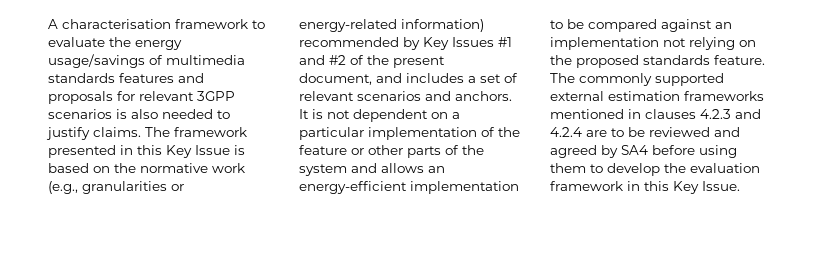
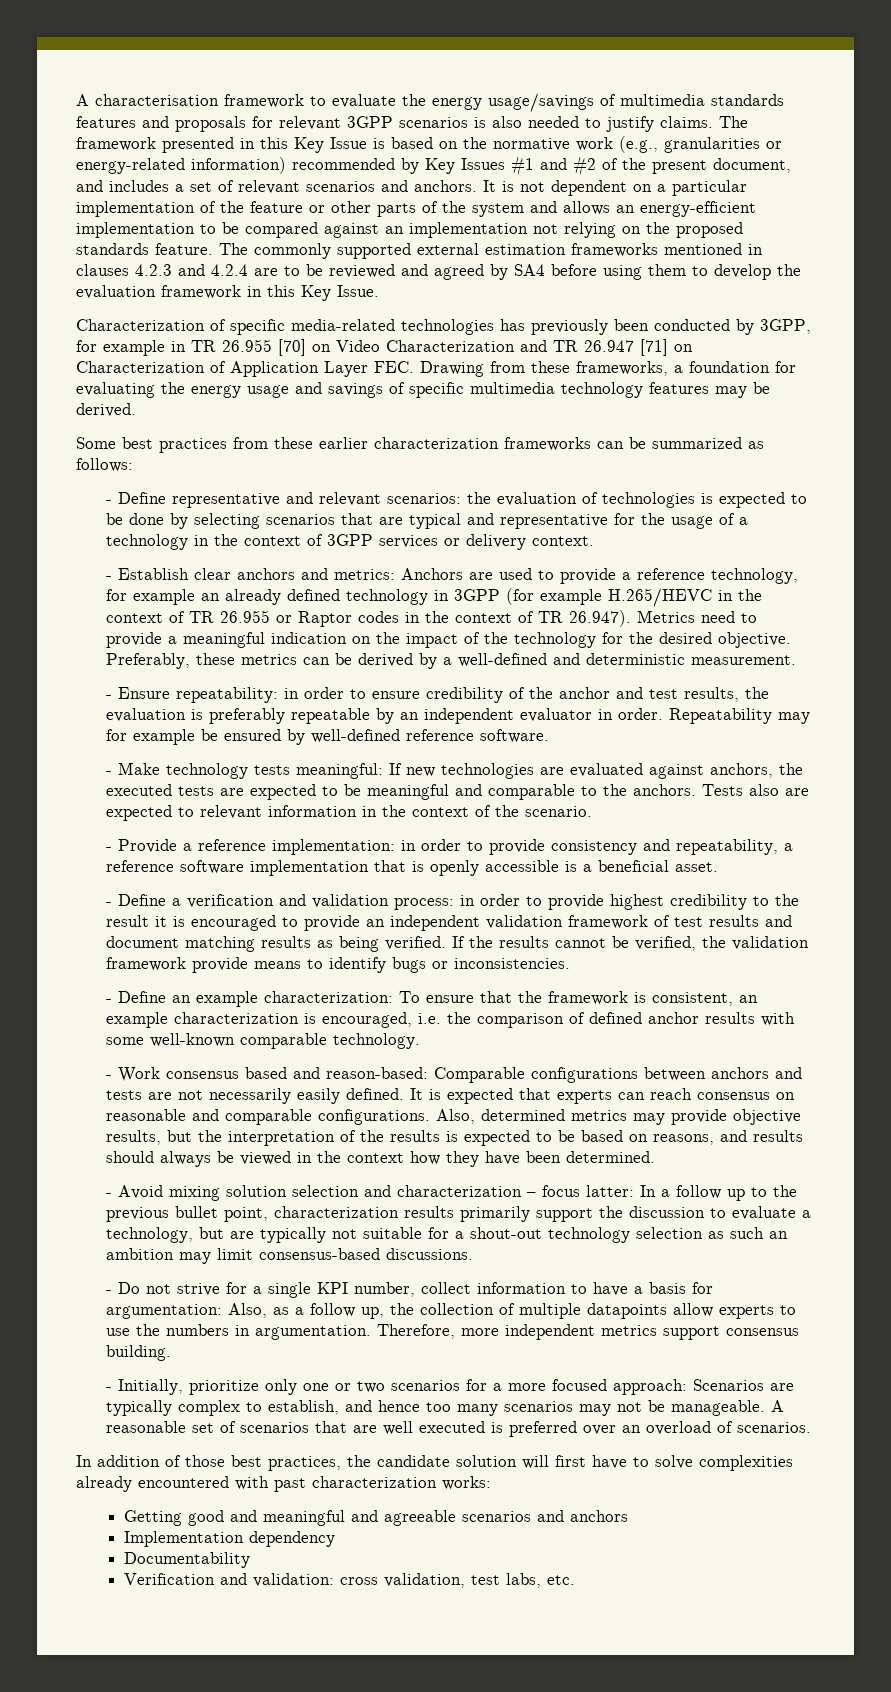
(740, 186) none -> [76,319,811,335] [76,339,693,356] [76,361,796,377] [76,382,770,398] [76,403,136,417] [76,437,764,453] [76,458,133,472] [105,492,807,508] [105,513,748,529] [105,534,594,550] [105,568,798,584] [105,588,762,607] [105,610,757,627] [105,632,791,648] [105,653,796,669] [105,687,769,703] [105,708,810,724] [105,729,549,745] [105,762,803,779] [105,784,809,800] [105,805,592,821] [105,839,793,855] [105,860,718,876] [105,894,799,910] [105,915,792,931] [105,936,809,952] [105,957,570,973] [105,991,758,1007] [105,1012,795,1028] [105,1033,420,1049] [105,1067,802,1083] [105,1088,795,1104] [105,1109,801,1125] [105,1130,803,1146] [105,1151,655,1167] [105,1185,797,1201] [105,1206,811,1222] [105,1227,788,1243] [105,1248,473,1264] [105,1282,713,1298] [105,1303,796,1319] [105,1324,799,1340] [105,1345,171,1361] [105,1379,794,1395] [105,1400,784,1416] [105,1421,811,1437] [76,1455,793,1471] [76,1476,491,1492] [124,1510,629,1526] [124,1531,336,1547] [124,1552,251,1568] [124,1573,576,1588] // Characterization of specific media-related technologies has previously been conducted by 3GPP, for example in TR 26.955 [70] on Video Characterization and TR 26.947 [71] on Characterization of Application Layer FEC. Drawing from these frameworks, a foundation for evaluating the energy usage and savings of specific multimedia technology features may be derived. // Some best practices from these earlier characterization frameworks can be summarized as follows: // - Define representative and relevant scenarios: the evaluation of technologies is expected to be done by selecting scenarios that are typical and representative for the usage of a technology in the context of 3GPP services or delivery context. // - Establish clear anchors and metrics: Anchors are used to provide a reference technology, for example an already defined technology in 3GPP (for example H.265/HEVC in the context of TR 26.955 or Raptor codes in the context of TR 26.947). Metrics need to provide a meaningful indication on the impact of the technology for the desired objective. Preferably, these metrics can be derived by a well-defined and deterministic measurement. // - Ensure repeatability: in order to ensure credibility of the anchor and test results, the evaluation is preferably repeatable by an independent evaluator in order. Repeatability may for example be ensured by well-defined reference software. // - Make technology tests meaningful: If new technologies are evaluated against anchors, the executed tests are expected to be meaningful and comparable to the anchors. Tests also are expected to relevant information in the context of the scenario. // - Provide a reference implementation: in order to provide consistency and repeatability, a reference software implementation that is openly accessible is a beneficial asset. // - Define a verification and validation process: in order to provide highest credibility to the result it is encouraged to provide an independent validation framework of test results and document matching results as being verified. If the results cannot be verified, the validation framework provide means to identify bugs or inconsistencies. // - Define an example characterization: To ensure that the framework is consistent, an example characterization is encouraged, i.e. the comparison of defined anchor results with some well-known comparable technology. // - Work consensus based and reason-based: Comparable configurations between anchors and tests are not necessarily easily defined. It is expected that experts can reach consensus on reasonable and comparable configurations. Also, determined metrics may provide objective results, but the interpretation of the results is expected to be based on reasons, and results should always be viewed in the context how they have been determined. // - Avoid mixing solution selection and characterization – focus latter: In a follow up to the previous bullet point, characterization results primarily support the discussion to evaluate a technology, but are typically not suitable for a shout-out technology selection as such an ambition may limit consensus-based discussions. // - Do not strive for a single KPI number, collect information to have a basis for argumentation: Also, as a follow up, the collection of multiple datapoints allow experts to use the numbers in argumentation. Therefore, more independent metrics support consensus building. // - Initially, prioritize only one or two scenarios for a more focused approach: Scenarios are typically complex to establish, and hence too many scenarios may not be manageable. A reasonable set of scenarios that are well executed is preferred over an overload of scenarios. // In addition of those best practices, the candidate solution will first have to solve complexities already encountered with past characterization works: // Getting good and meaningful and agreeable scenarios and anchors // Implementation dependency // Documentability // Verification and validation: cross validation, test labs, etc.

